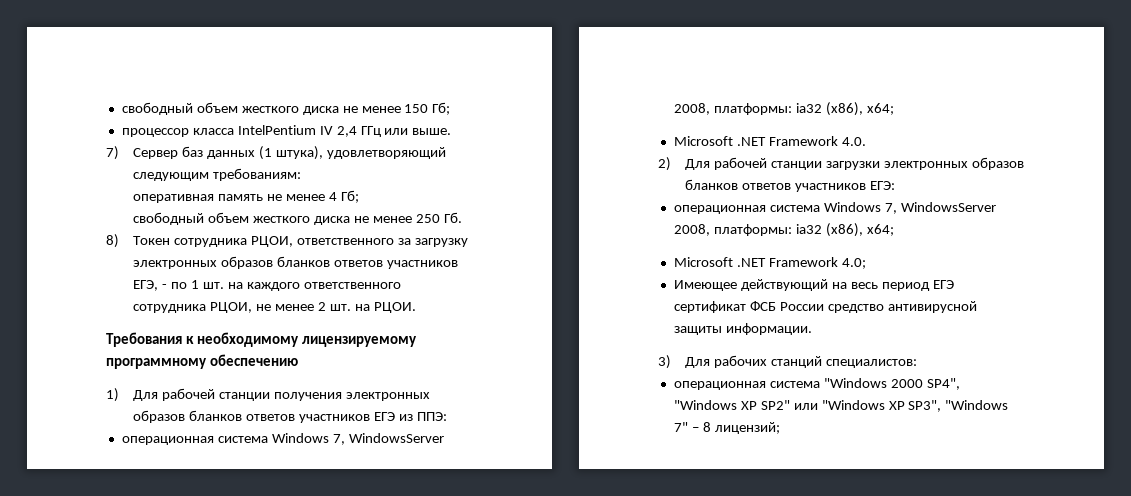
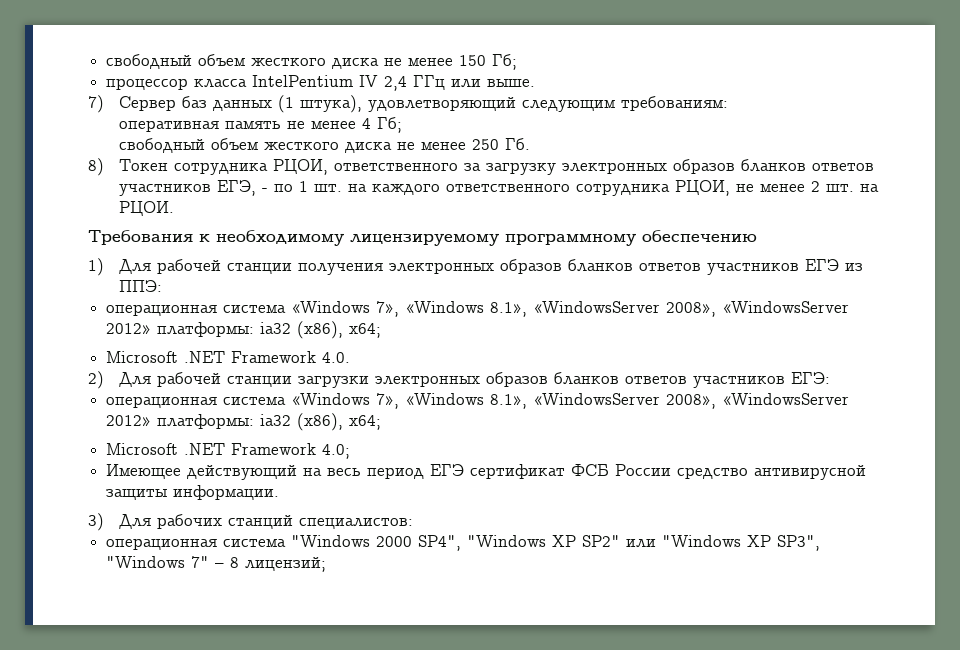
[271,433,444,445] [673,103,710,115] Windows 7, WindowsServer 2008, -> [291,301,850,317] [106,323,152,334] «Windows 7», «Windows 8.1», «WindowsServer 2008», «WindowsServer 2012»
[823,202,996,214] [673,224,710,236] Windows 7, WindowsServer 2008, -> [291,393,850,409] [106,415,152,426] «Windows 7», «Windows 8.1», «WindowsServer 2008», «WindowsServer 2012»

